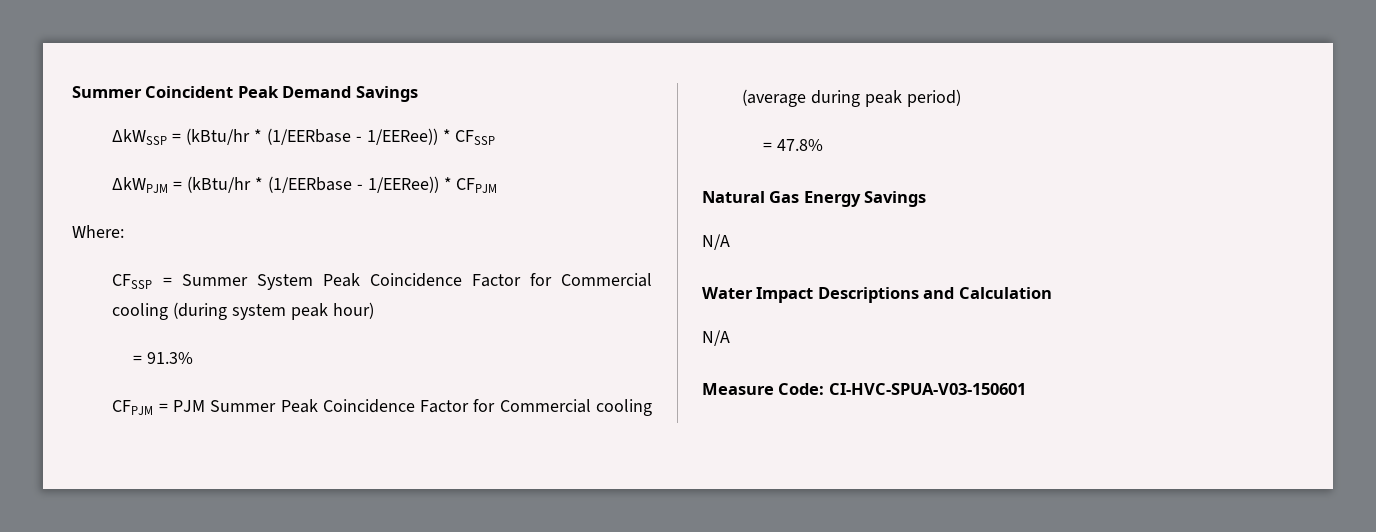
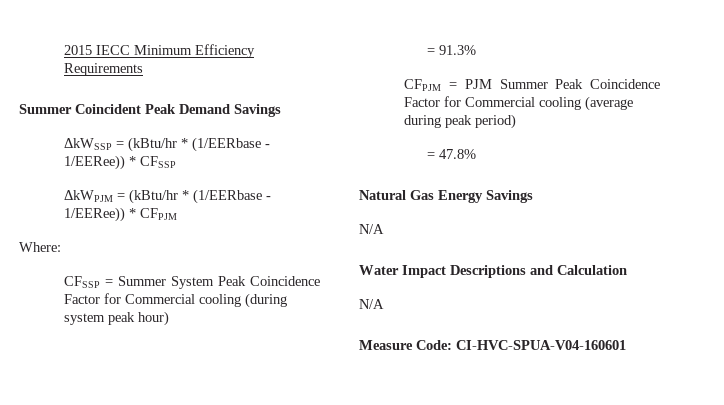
(72, 92) none -> [64,44,256,58] [64,63,144,76] 2015 IECC Minimum Efficiency Requirements //
[828,383,1026,395] CI-HVC-SPUA-V03-150601 -> [456,340,626,350] CI-HVC-SPUA-V04-160601

